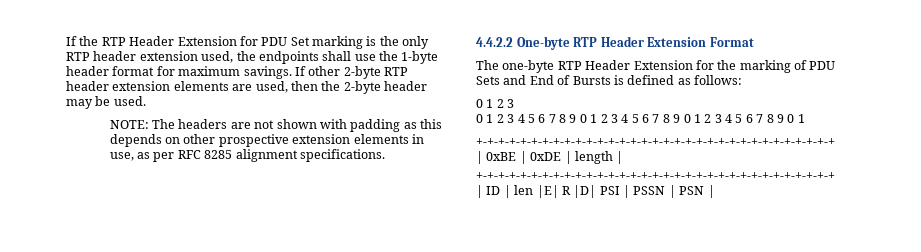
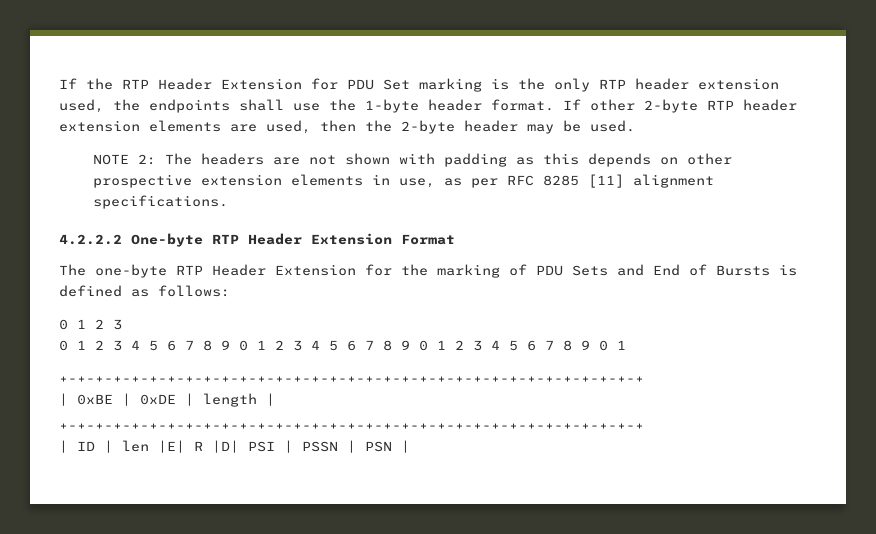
[112,66,292,79] format for maximum savings. -> [491,99,554,111] format.
[109,120,149,129] NOTE: -> [93,154,157,165] NOTE 2:
(233, 154) none -> [588,174,625,188] [11]
[476,37,513,47] 4.4.2.2 -> [59,234,122,245] 4.2.2.2

